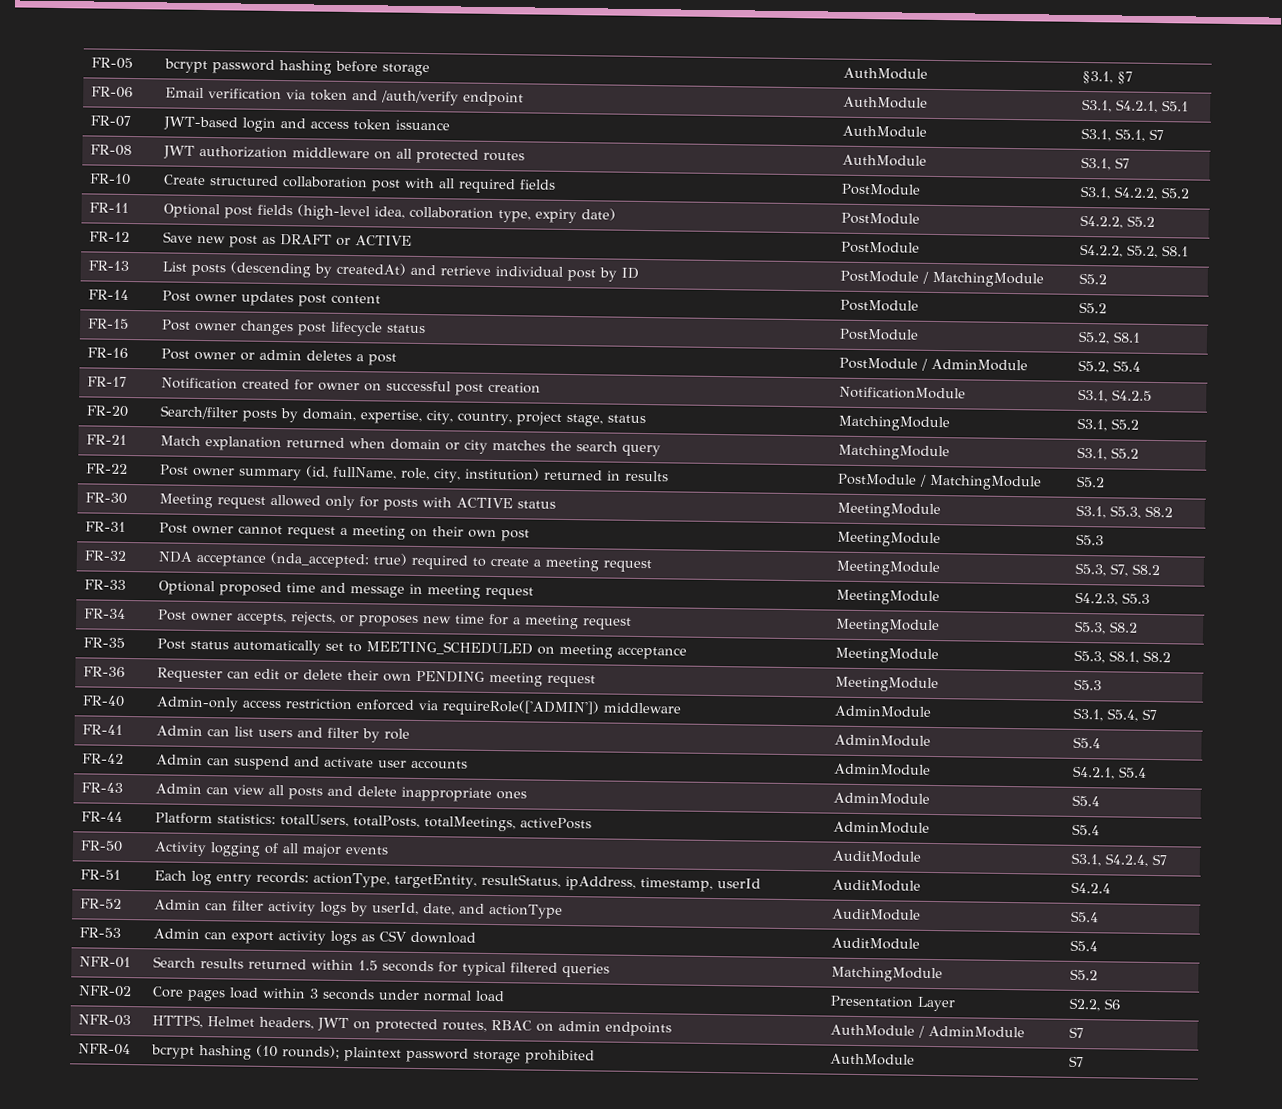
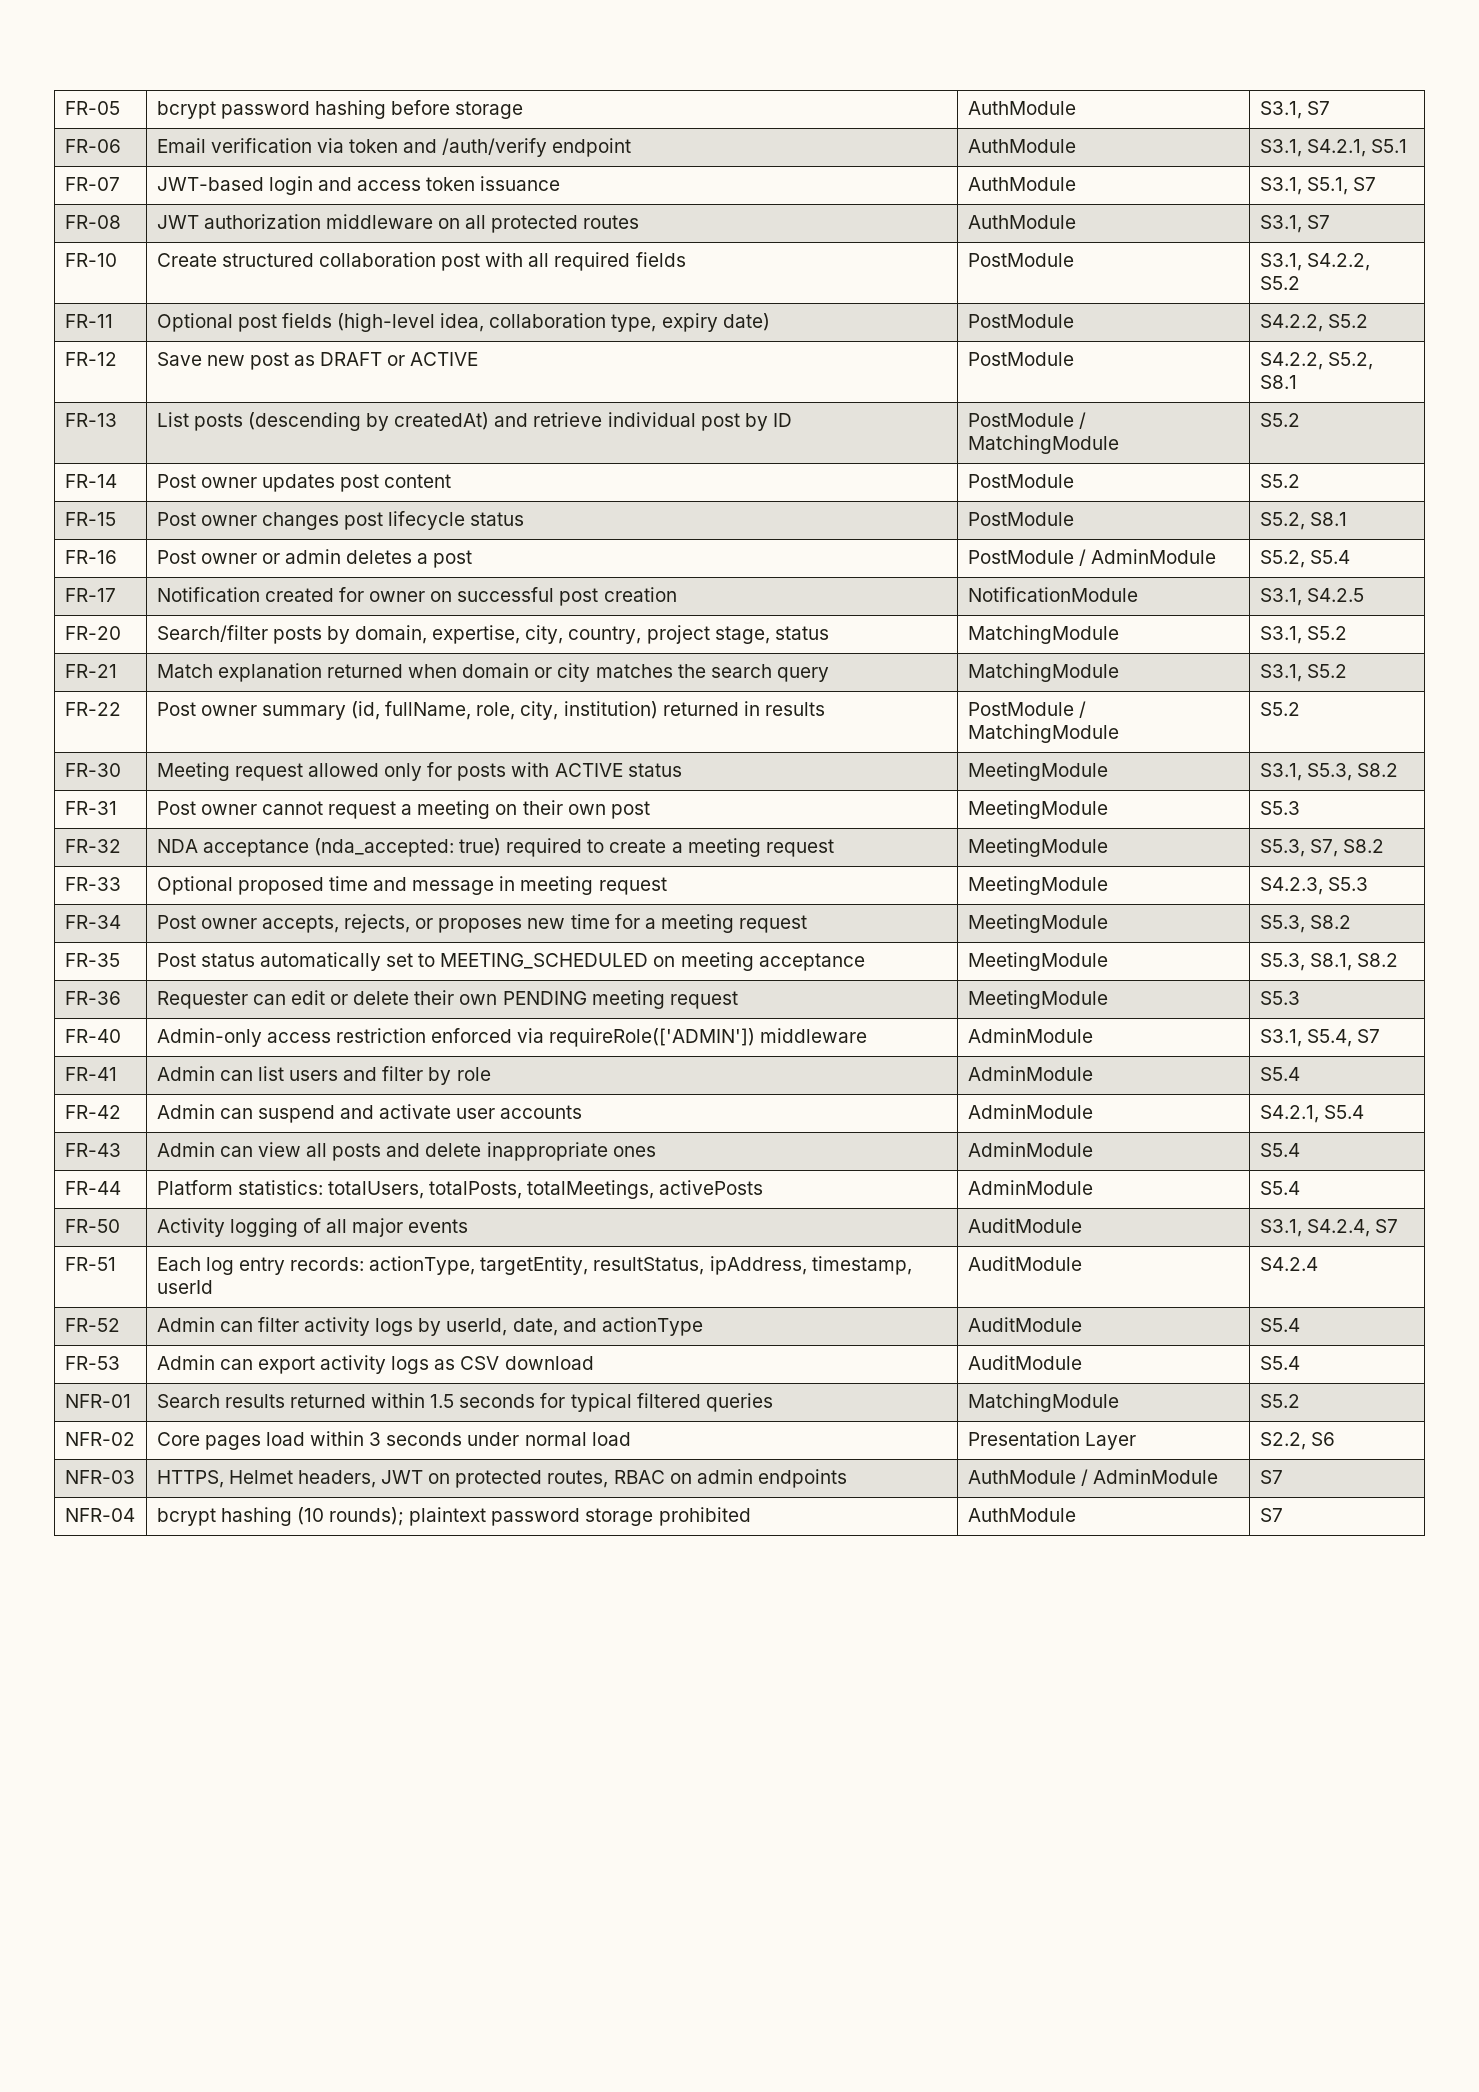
[1081,70,1133,85] §3.1, §7 -> [1259,101,1330,119] S3.1, S7

